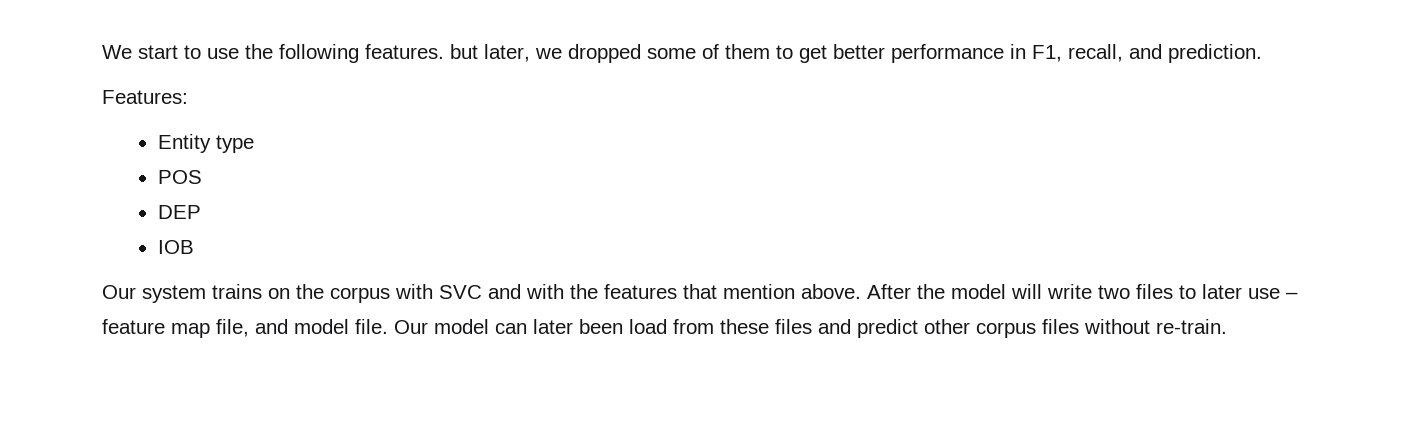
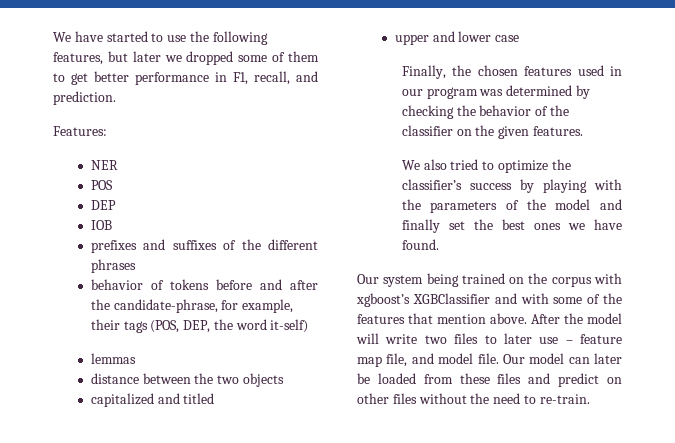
[102,45,178,59] We start -> [53,31,148,42] We have started
[365,44,530,62] features. but later, -> [53,51,161,65] features, but later
[157,134,254,153] Entity type -> [90,160,118,170] NER
(194, 247) none -> [90,239,318,253] [90,259,136,273] [90,279,318,290] [90,299,294,313] [90,319,309,333] [90,353,136,364] [90,373,284,387] [90,393,215,407] [394,31,520,45] [401,65,622,79] [401,85,590,99] [401,105,569,119] [401,125,583,139] [401,159,571,173] [401,179,622,193] [401,199,622,213] [401,219,622,233] [401,239,439,250] // prefixes and suffixes of the different phrases // behavior of tokens before and after the candidate-phrase, for example, their tags (POS, DEP, the word it-self) // lemmas // distance between the two objects // capitalized and titled // upper and lower case // Finally, the chosen features used in our program was determined by checking the behavior of the classifier on the given features. // We also tried to optimize the classifier’s success by playing with the parameters of the model and finally set the best ones we have found.
[212,284,262,299] trains -> [426,273,505,287] being trained
[439,284,564,299] SVC and with -> [356,293,601,307] xgboost’s XGBClassifier and with some of
[579,319,667,334] been load -> [357,373,416,384] be loaded
[924,319,1150,338] other corpus files without -> [607,377,622,384] [357,393,536,404] on other files without the need to

